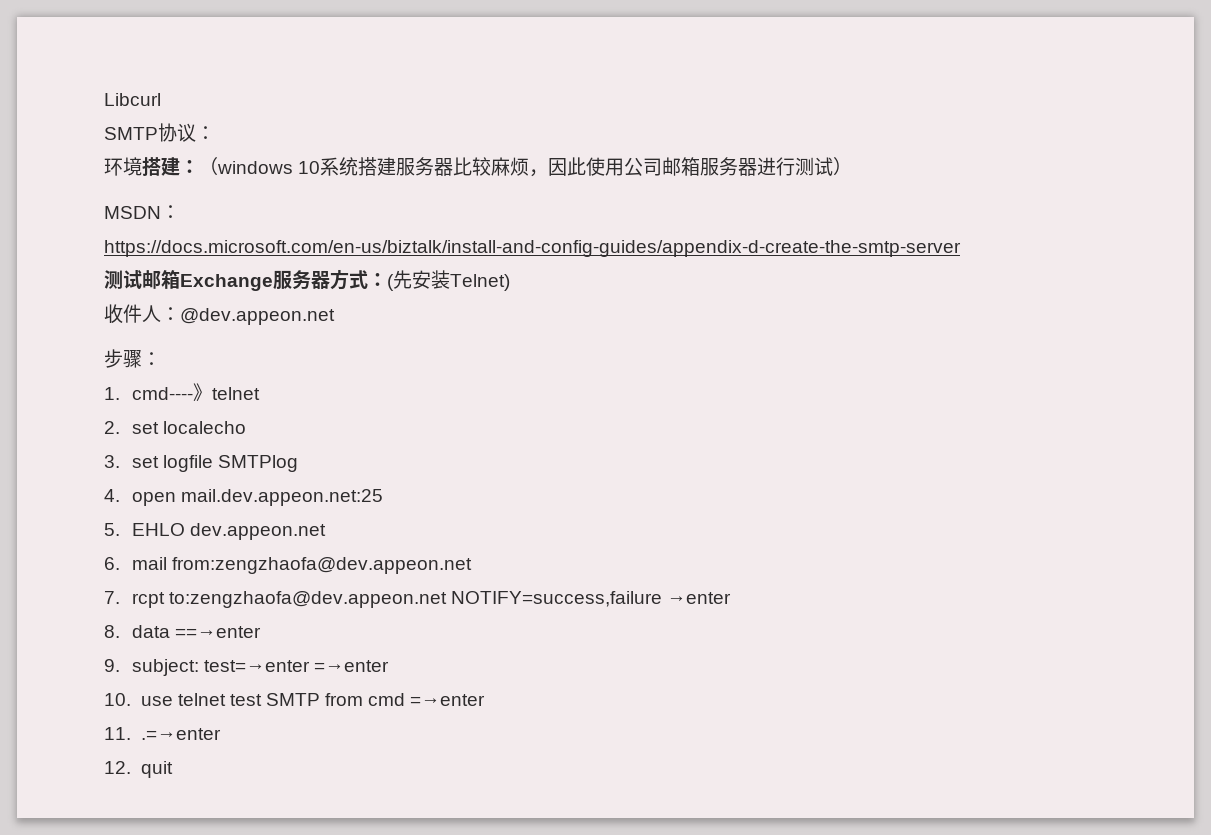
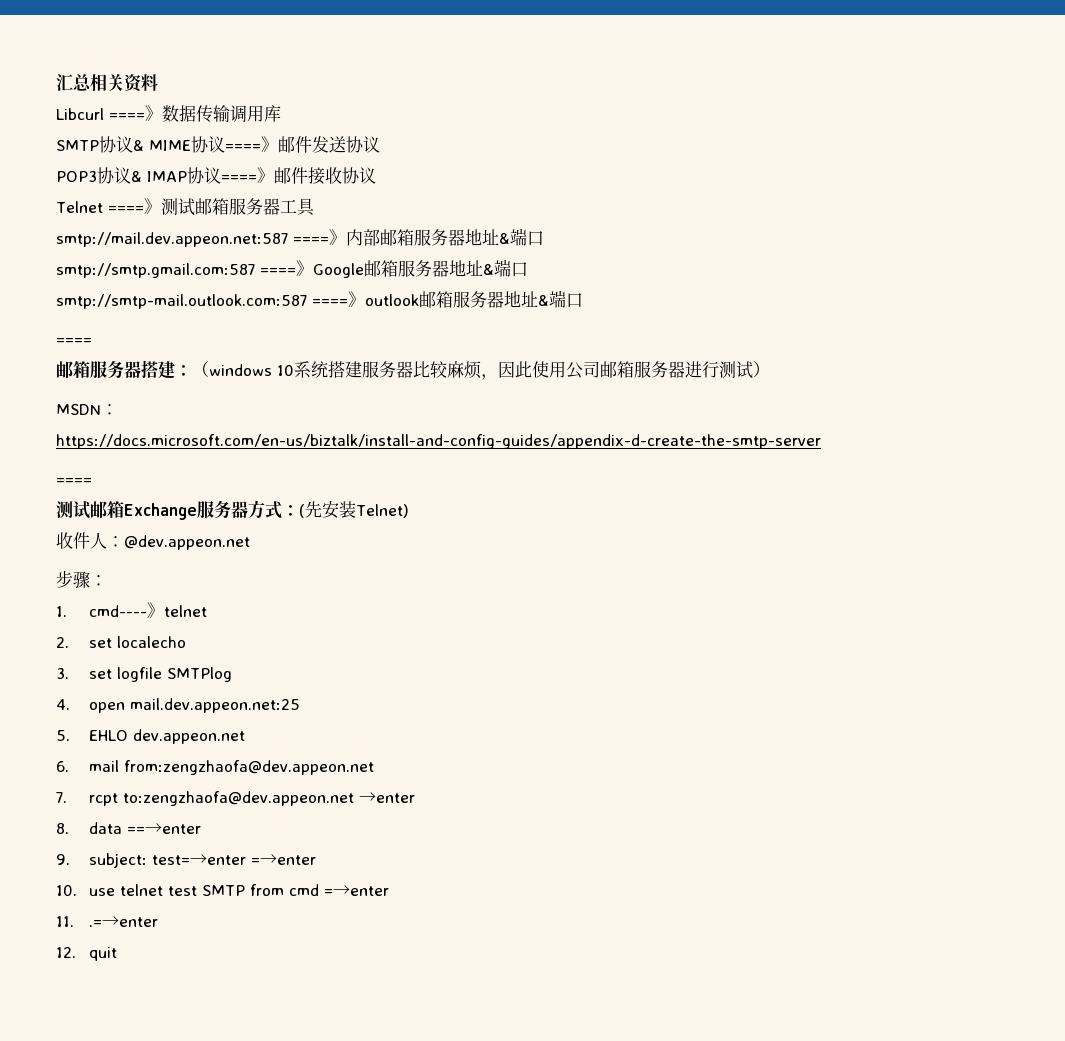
[104,93,161,106] [104,123,215,142] [104,157,142,176] Libcurl // SMTP协议： // 环境 -> [56,74,158,92] [56,105,281,123] [56,136,380,153] [56,167,376,185] [56,198,315,216] [56,228,544,247] [56,259,528,278] [56,290,583,309] [56,338,92,345] [56,360,141,379] 汇总相关资料 // Libcurl ====》数据传输调用库 // SMTP协议& MIME协议====》邮件发送协议 // POP3协议& IMAP协议====》邮件接收协议 // Telnet ====》测试邮箱服务器工具 // smtp://mail.dev.appeon.net:587 ====》内部邮箱服务器地址&端口 // smtp://smtp.gmail.com:587 ====》Google邮箱服务器地址&端口 // smtp://smtp-mail.outlook.com:587 ====》outlook邮箱服务器地址&端口 // ==== // 邮箱服务器
(961, 248) none -> [56,478,92,485] // ====
[450,591,662,607] NOTIFY=success,failure -> (355, 798) none

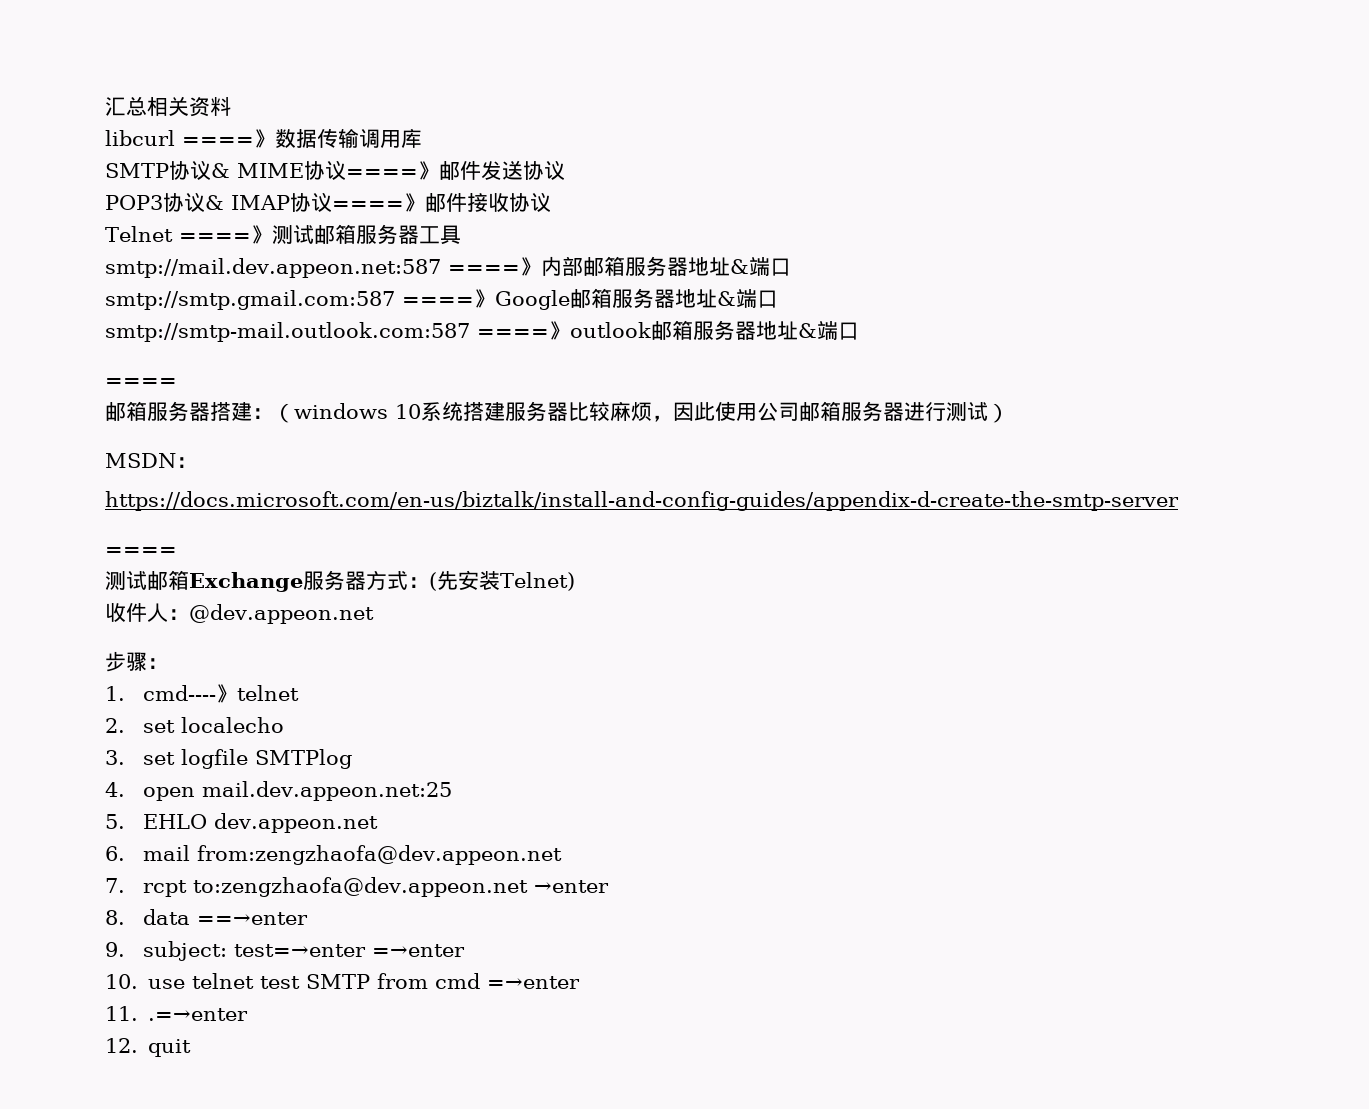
[56,108,104,120] Libcurl -> [105,130,175,146] libcurl

